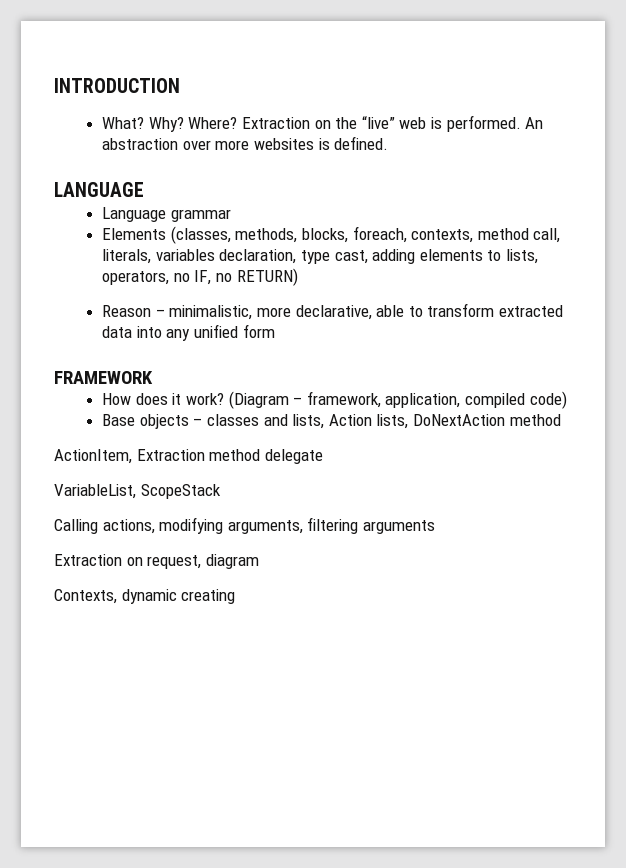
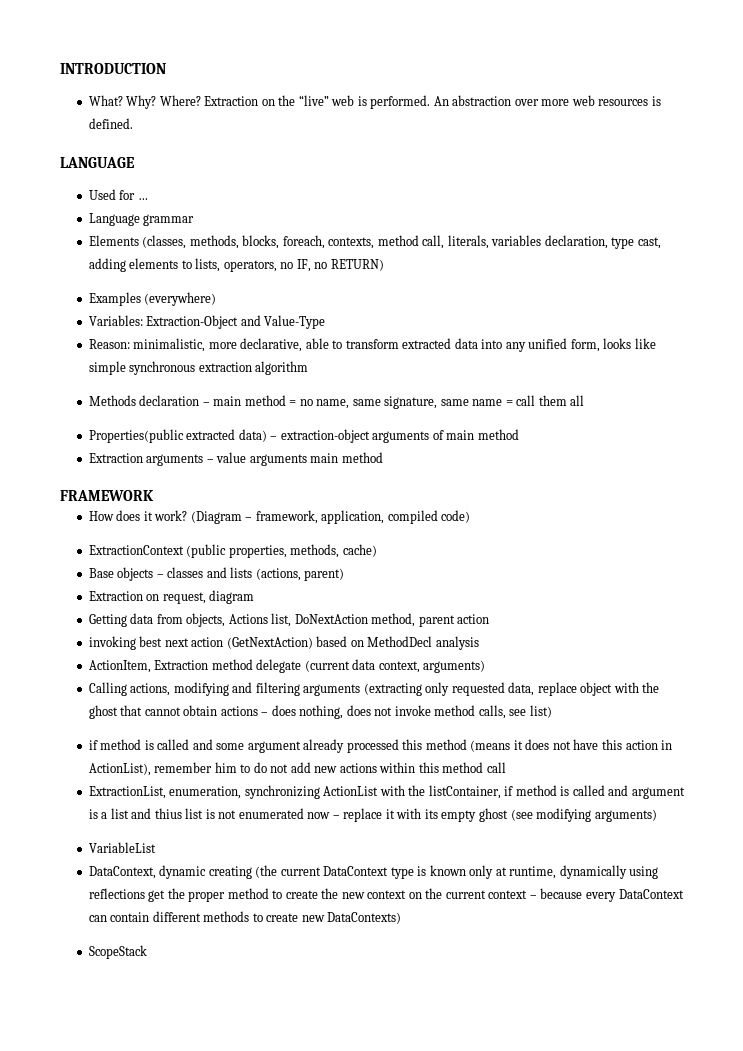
[253,138,314,150] websites -> [571,95,649,106] web resources
(144, 189) none -> [88,189,148,200] // Used for …
[102,305,165,317] Reason – -> [88,292,217,306] [88,315,326,329] [88,339,130,349] Examples (everywhere) // Variables: Extraction-Object and Value-Type // Reason:
[242,324,275,338] form -> [570,338,656,352] [88,361,309,375] [88,395,585,409] [88,429,519,443] [88,452,383,466] form, looks like simple synchronous extraction algorithm // Methods declaration – main method = no name, same signature, same name = call them all // Properties(public extracted data) – extraction-object arguments of main method // Extraction arguments – value arguments main method
(567, 400) none -> [88,544,377,558] // ExtractionContext (public properties, methods, cache)
[292,414,561,429] [54,449,323,464] [54,484,221,499] [54,517,435,534] [54,554,259,569] [54,589,236,604] lists, Action lists, DoNextAction method // ActionItem, Extraction method delegate // VariableList, ScopeStack // Calling actions, modifying arguments, filtering arguments // Extraction on request, diagram // Contexts, dynamic creating -> [230,567,345,581] [88,590,255,604] [88,613,490,627] [88,636,479,650] [88,659,486,673] [88,682,660,696] [88,705,552,719] [88,739,673,753] [88,762,506,776] [88,785,685,799] [88,808,657,822] [88,842,156,853] [88,865,659,879] [88,888,684,902] [88,911,402,924] [88,945,147,959] lists (actions, parent) // Extraction on request, diagram // Getting data from objects, Actions list, DoNextAction method, parent action // invoking best next action (GetNextAction) based on MethodDecl analysis // ActionItem, Extraction method delegate (current data context, arguments) // Calling actions, modifying and filtering arguments (extracting only requested data, replace object with the ghost that cannot obtain actions – does nothing, does not invoke method calls, see list) // if method is called and some argument already processed this method (means it does not have this action in ActionList), remember him to do not add new actions within this method call // ExtractionList, enumeration, synchronizing ActionList with the listContainer, if method is called and argument is a list and thius list is not enumerated now – replace it with its empty ghost (see modifying arguments) // VariableList // DataContext, dynamic creating (the current DataContext type is known only at runtime, dynamically using reflections get the proper method to create the new context on the current context – because every DataContext can contain different methods to create new DataContexts) // ScopeStack

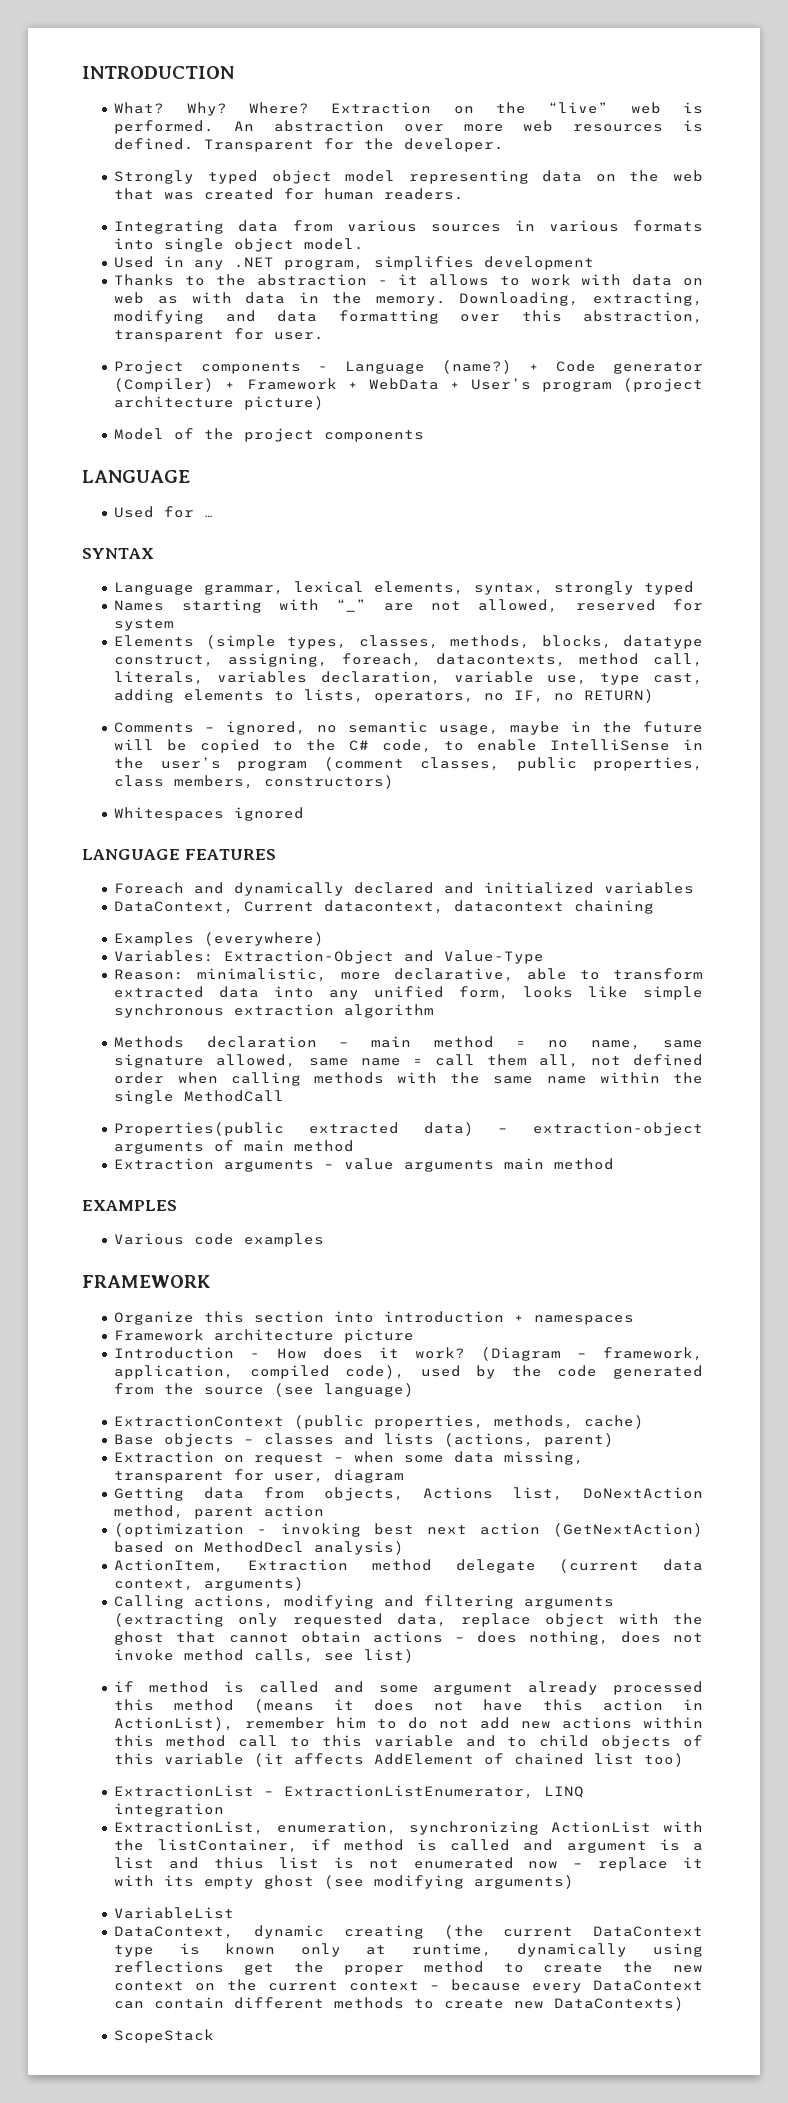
(133, 123) none -> [204,138,505,152] [114,170,703,184] [114,188,465,200] [114,220,703,234] [114,238,365,252] [114,256,595,270] [114,274,703,286] [114,292,703,306] [114,310,703,324] [114,328,325,342] [114,360,703,374] [114,378,703,392] [114,396,325,410] [114,428,425,442] Transparent for the developer. // Strongly typed object model representing data on the web that was created for human readers. // Integrating data from various sources in various formats into single object model. // Used in any .NET program, simplifies development // Thanks to the abstraction - it allows to work with data on web as with data in the memory. Downloading, extracting, modifying and data formatting over this abstraction, transparent for user. // Project components - Language (name?) + Code generator (Compiler) + Framework + WebData + User’s program (project architecture picture) // Model of the project components
[88,213,195,226] [88,235,375,249] // Language grammar // Elements (classes, methods, blocks, foreach, contexts, -> [82,548,154,559] [114,581,695,595] [114,599,703,613] [114,619,175,631] [114,635,703,649] [114,653,566,667] // SYNTAX // Language grammar, lexical elements, syntax, strongly typed // Names starting with “_” are not allowed, reserved for system // Elements (simple types, classes, methods, blocks, datatype construct, assigning, foreach, datacontexts,
(608, 242) none -> [453,671,587,685] variable use,
(384, 265) none -> [114,721,703,735] [114,739,703,753] [114,757,703,771] [114,775,395,789] [114,807,305,821] [82,849,276,860] [114,882,695,896] [114,900,655,914] // Comments – ignored, no semantic usage, maybe in the future will be copied to the C# code, to enable IntelliSense in the user’s program (comment classes, public properties, class members, constructors) // Whitespaces ignored // LANGUAGE FEATURES // Foreach and dynamically declared and initialized variables // DataContext, Current datacontext, datacontext chaining
[384,396,438,409] signature, -> [114,1054,297,1068] signature allowed,
[570,395,585,406] all -> [538,1054,703,1068] [114,1072,703,1086] [114,1090,285,1104] all, not defined order when calling methods with the same name within the single MethodCall
[60,490,154,501] FRAMEWORK // -> [82,1200,177,1211] [114,1233,325,1247] [82,1275,211,1288] [114,1311,635,1325] [114,1329,415,1343] [114,1347,261,1359] EXAMPLES // Various code examples // FRAMEWORK // Organize this section into introduction + namespaces // Framework architecture picture // Introduction -
[441,510,471,523] code) -> [345,1365,703,1379] [114,1383,415,1397] code), used by the code generated from the source (see language)
[162,592,206,604] request, -> [254,1451,585,1465] [114,1469,325,1483] request – when some data missing, transparent for user,
(490, 619) none -> [114,1523,268,1537] (optimization -
[435,636,479,650] analysis -> [314,1541,405,1555] analysis)
(506, 767) none -> [289,1735,703,1749] [114,1753,685,1767] [114,1785,585,1799] [114,1803,225,1817] to this variable and to child objects of this variable (it affects AddElement of chained list too) // ExtractionList – ExtractionListEnumerator, LINQ integration

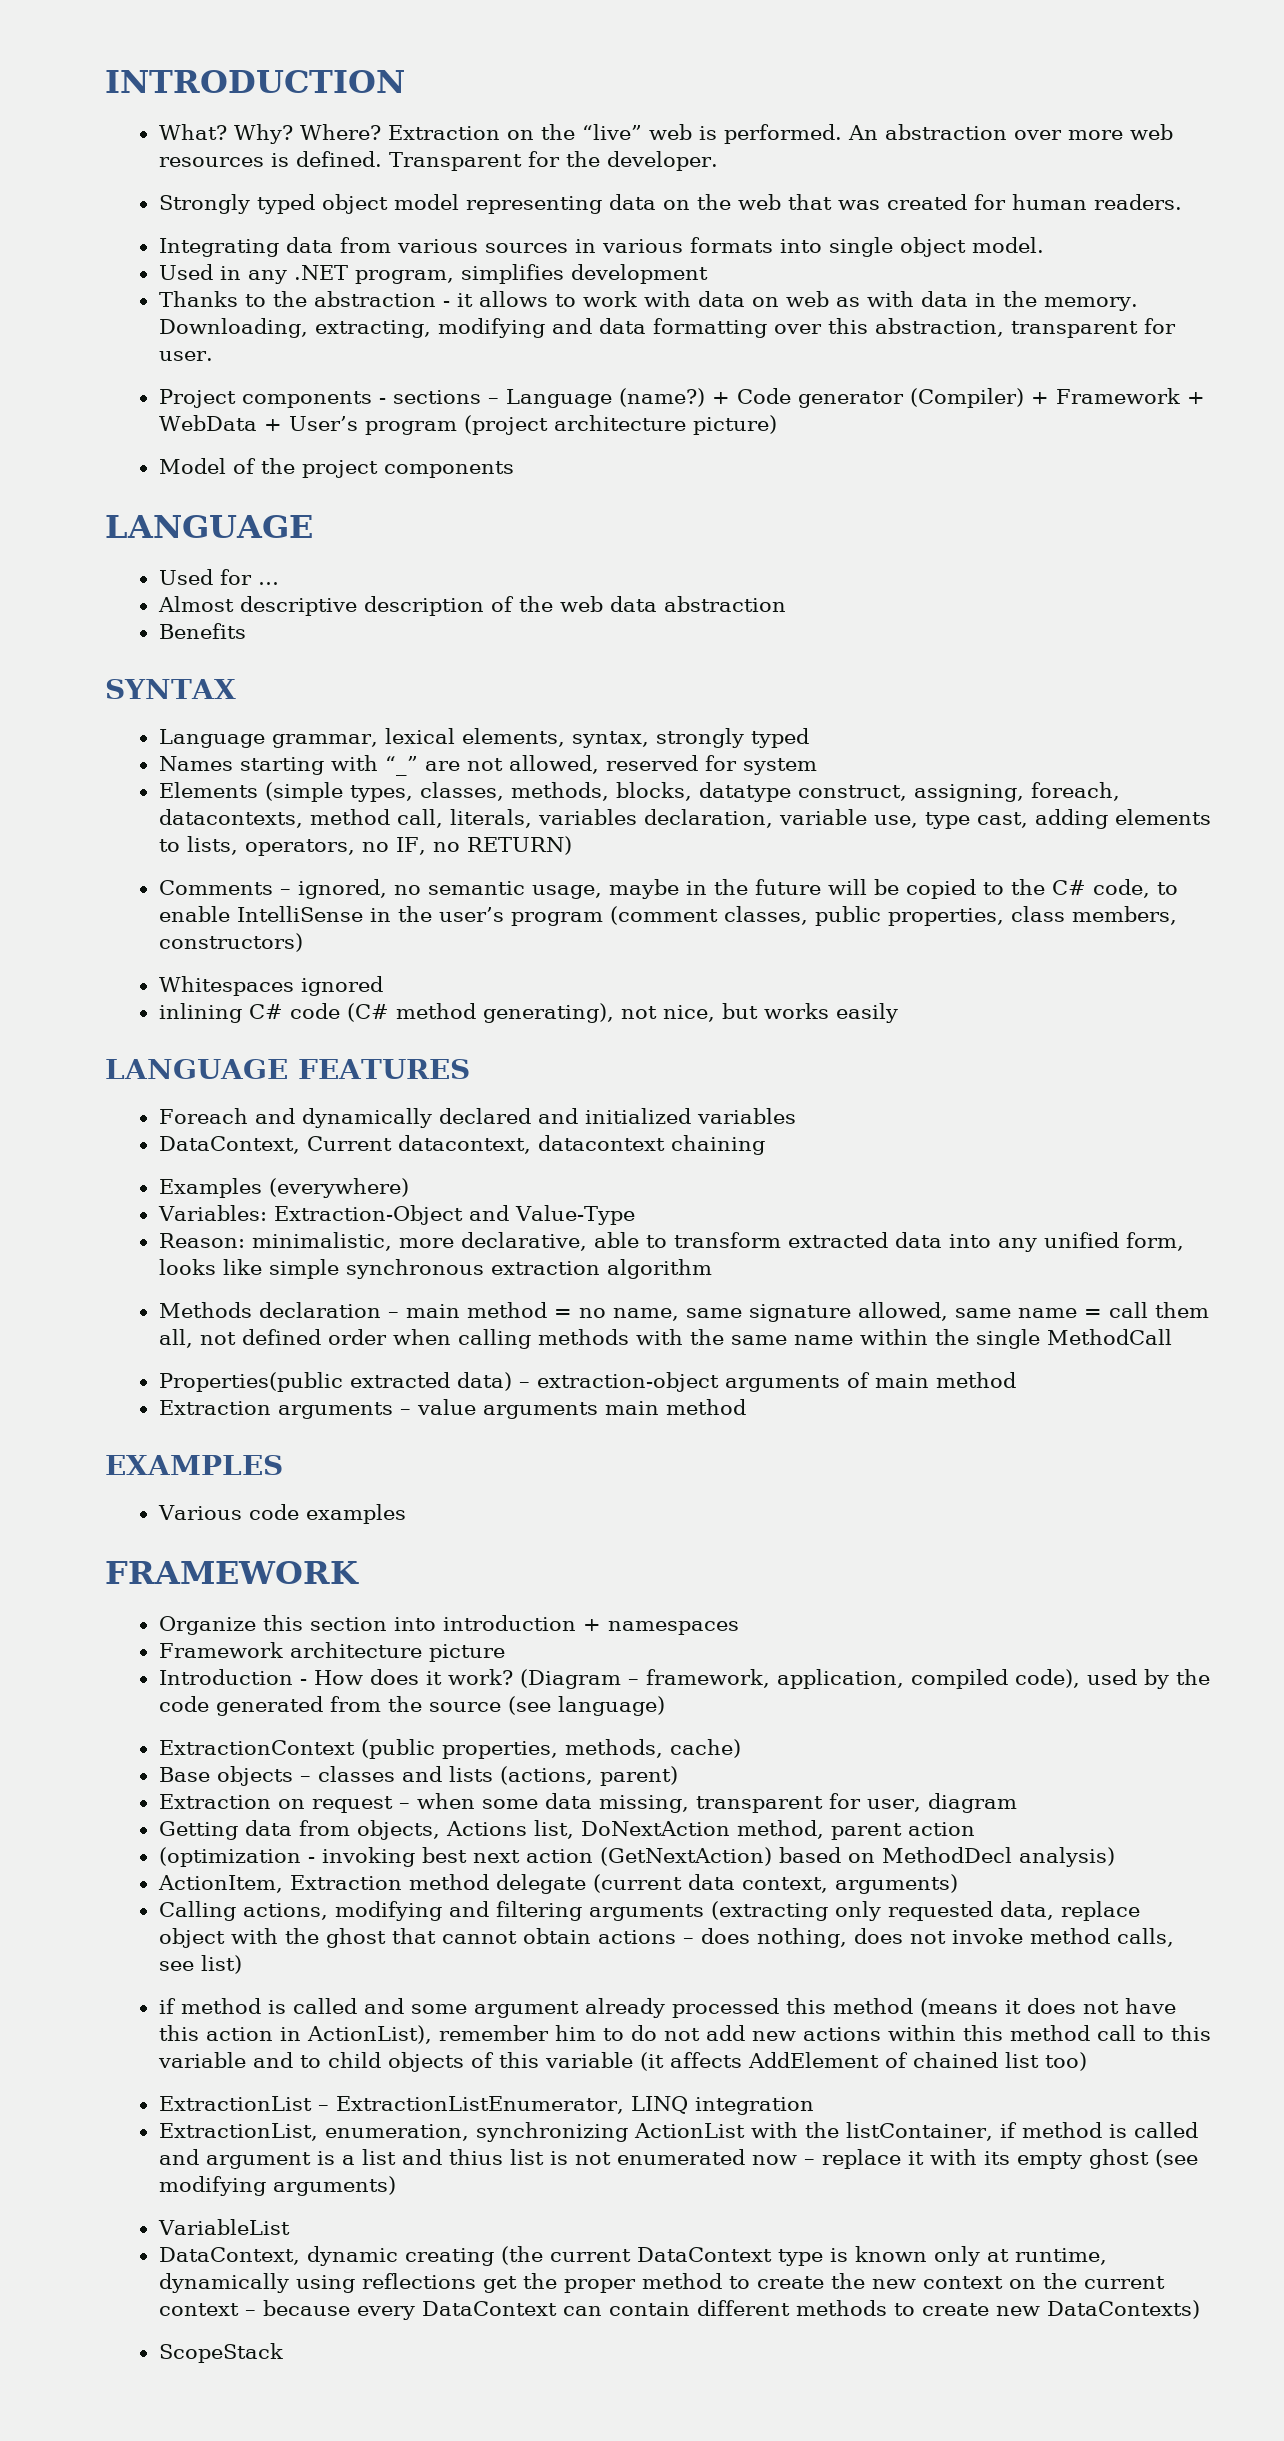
(329, 368) none -> [392,390,499,404] sections –
(215, 516) none -> [157,596,786,616] [158,623,246,639] // Almost descriptive description of the web data abstraction // Benefits
(305, 814) none -> [158,1003,898,1023] // inlining C# code (C# method generating), not nice, but works easily

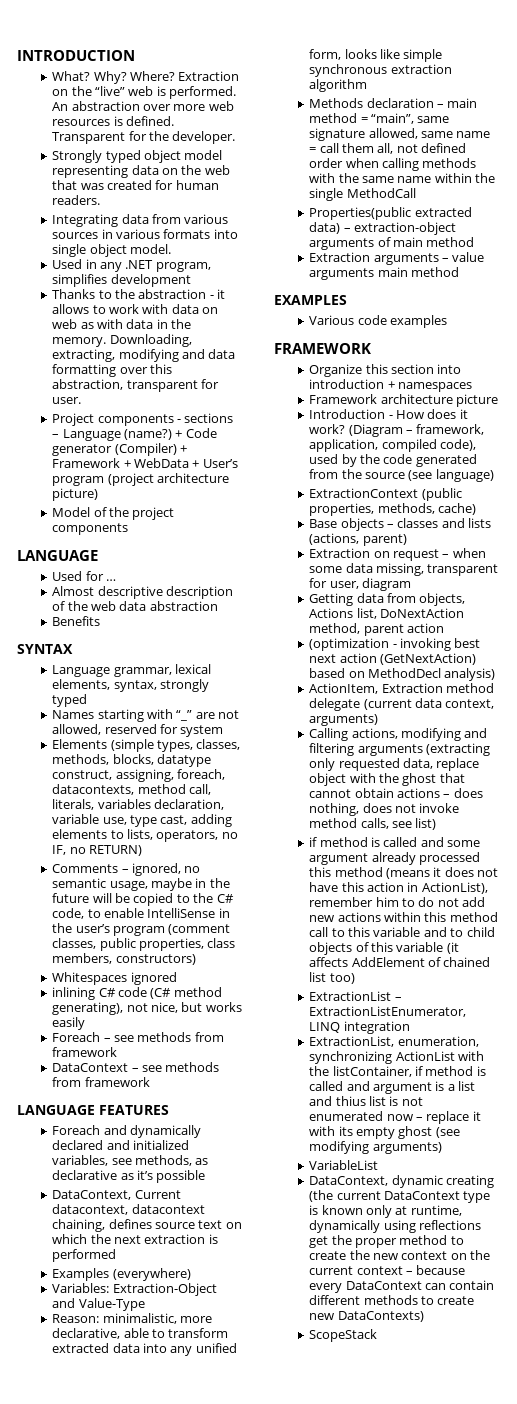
(898, 1013) none -> [52,1032,224,1042] [52,1047,118,1057] [52,1062,220,1072] [52,1077,150,1087] // Foreach – see methods from framework // DataContext – see methods from framework
[696,1108,796,1124] [158,1135,765,1155] variables // DataContext, Current datacontext, datacontext chaining -> [52,1155,209,1166] [52,1170,206,1183] [52,1190,181,1200] [52,1204,205,1215] [52,1219,242,1232] [52,1234,218,1244] [52,1249,117,1262] variables, see methods, as declarative as it’s possible // DataContext, Current datacontext, datacontext chaining, defines source text on which the next extraction is performed
[578,1308,679,1321] no name, -> [371,113,415,124] “main”,

